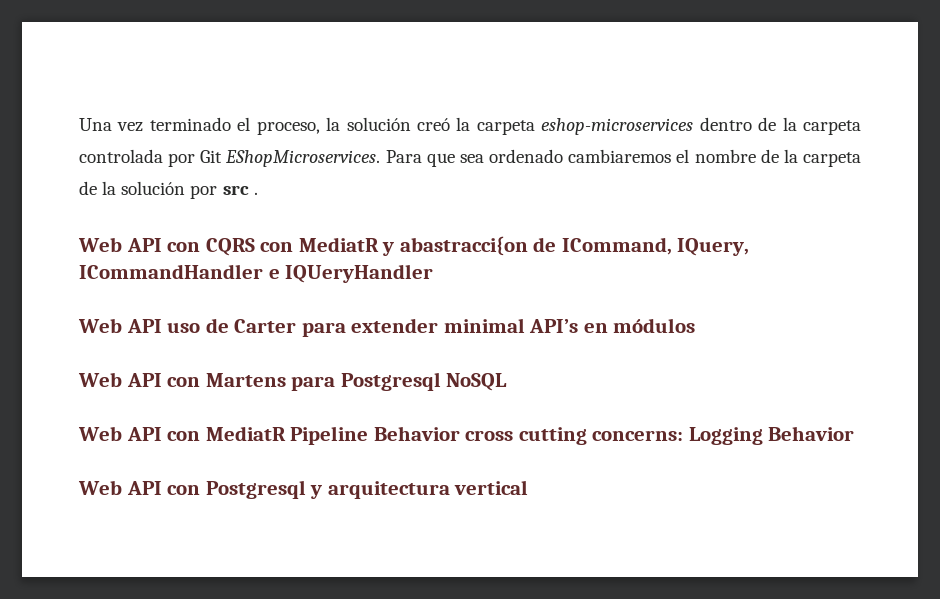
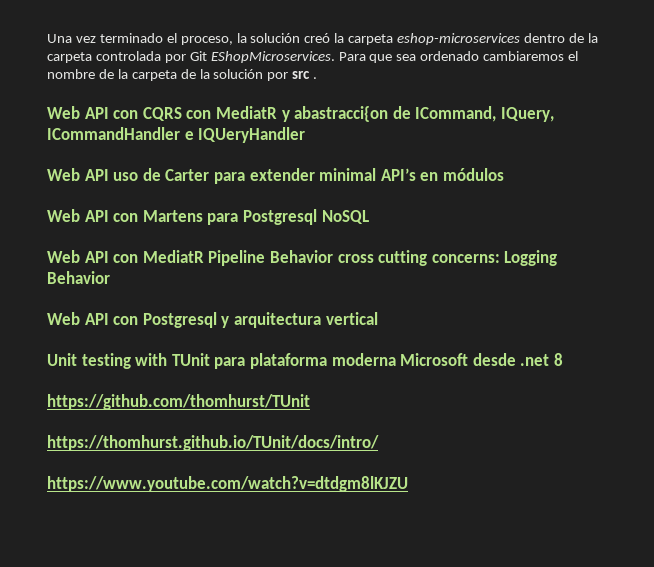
(529, 487) none -> [47,353,563,369] [47,394,310,410] [47,435,379,451] [47,476,408,492] // Unit testing with TUnit para plataforma moderna Microsoft desde .net 8 // https://github.com/thomhurst/TUnit // https://thomhurst.github.io/TUnit/docs/intro/ // https://www.youtube.com/watch?v=dtdgm8lKJZU

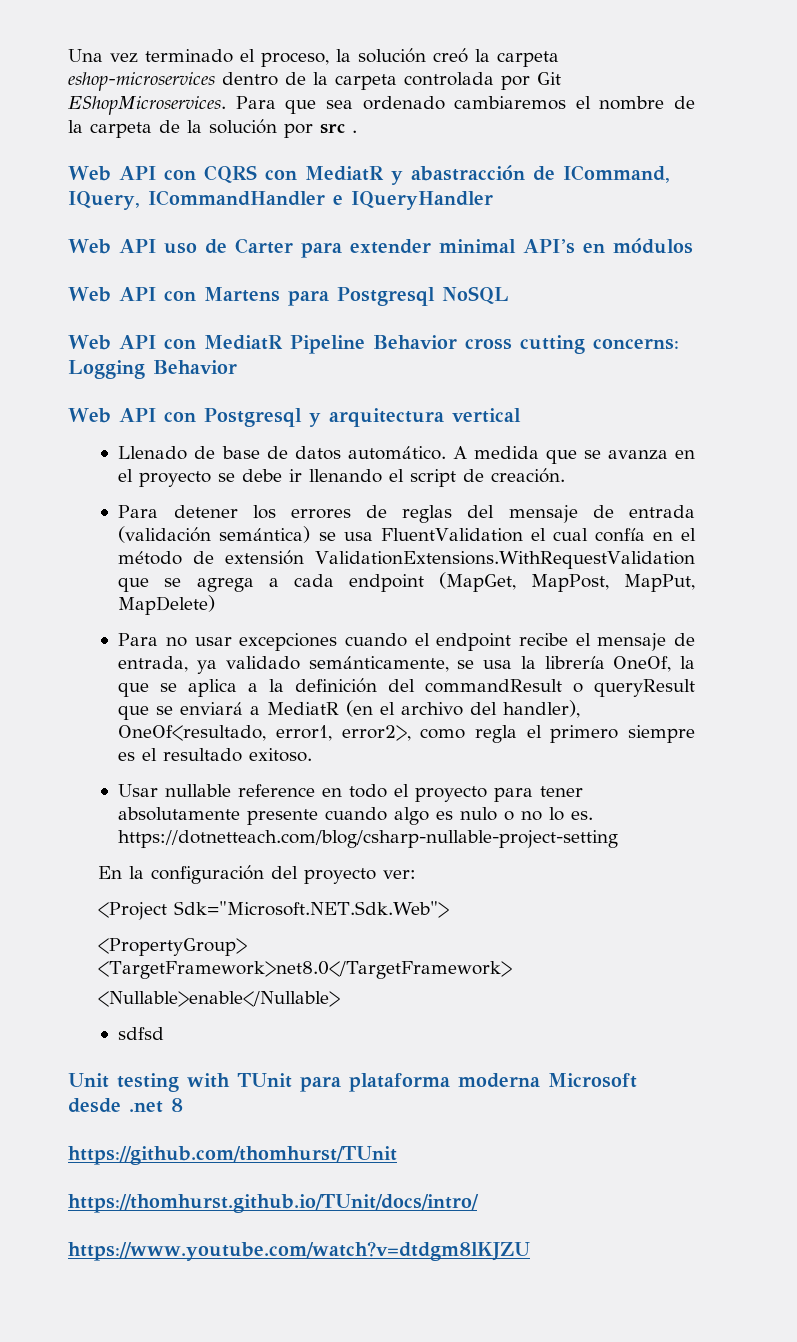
[294,106,389,122] abastracci{on -> [410,165,525,181] abastracción
[198,127,306,143] IQUeryHandler -> [350,191,493,210] IQueryHandler
(378, 318) none -> [118,446,696,464] [118,468,566,487] [118,505,695,523] [118,526,697,543] [118,550,696,569] [118,572,695,592] [118,595,216,615] [118,633,695,651] [118,656,695,674] [118,678,695,697] [118,700,581,720] [118,725,696,743] [118,748,313,762] [118,784,584,802] [118,807,594,825] [118,830,619,848] [97,865,416,884] [97,901,450,920] [97,938,247,956] [97,961,513,979] [97,991,340,1007] [118,1027,165,1040] // Llenado de base de datos automático. A medida que se avanza en el proyecto se debe ir llenando el script de creación. // Para detener los errores de reglas del mensaje de entrada (validación semántica) se usa FluentValidation el cual confía en el método de extensión ValidationExtensions.WithRequestValidation que se agrega a cada endpoint (MapGet, MapPost, MapPut, MapDelete) // Para no usar excepciones cuando el endpoint recibe el mensaje de entrada, ya validado semánticamente, se usa la librería OneOf, la que se aplica a la definición del commandResult o queryResult que se enviará a MediatR (en el archivo del handler), OneOf<resultado, error1, error2>, como regla el primero siempre es el resultado exitoso. // Usar nullable reference en todo el proyecto para tener absolutamente presente cuando algo es nulo o no lo es. https://dotnetteach.com/blog/csharp-nullable-project-setting // En la configuración del proyecto ver: // <Project Sdk="Microsoft.NET.Sdk.Web"> // <PropertyGroup> // <TargetFramework>net8.0</TargetFramework> // <Nullable>enable</Nullable> // sdfsd

